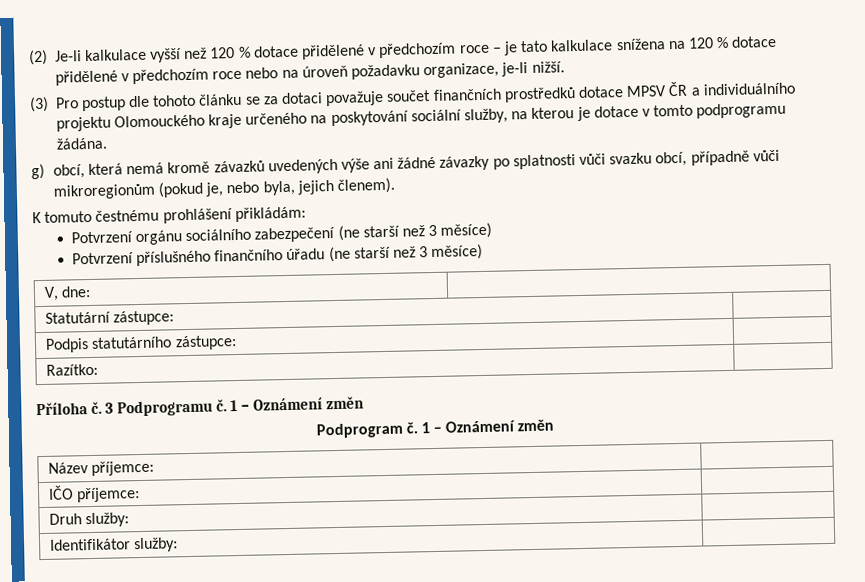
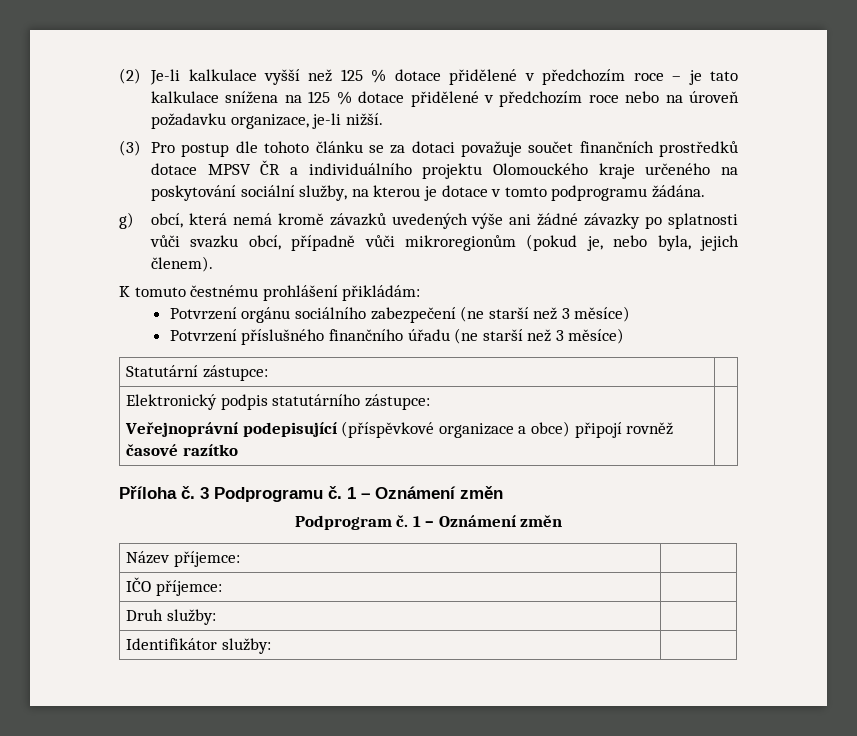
[209,46,236,59] 120 -> [340,69,363,81] 125
[687,37,714,49] 120 -> [308,91,331,103] 125
[44,285,92,301] // V, dne: | -> (625, 336) none
[45,338,90,353] Podpis -> [126,394,268,410] Elektronický podpis
[46,363,99,376] | // Razítko: -> [125,421,674,438] [126,444,238,456] // Veřejnoprávní podepisující (příspěvkové organizace a obce) připojí rovněž časové razítko

